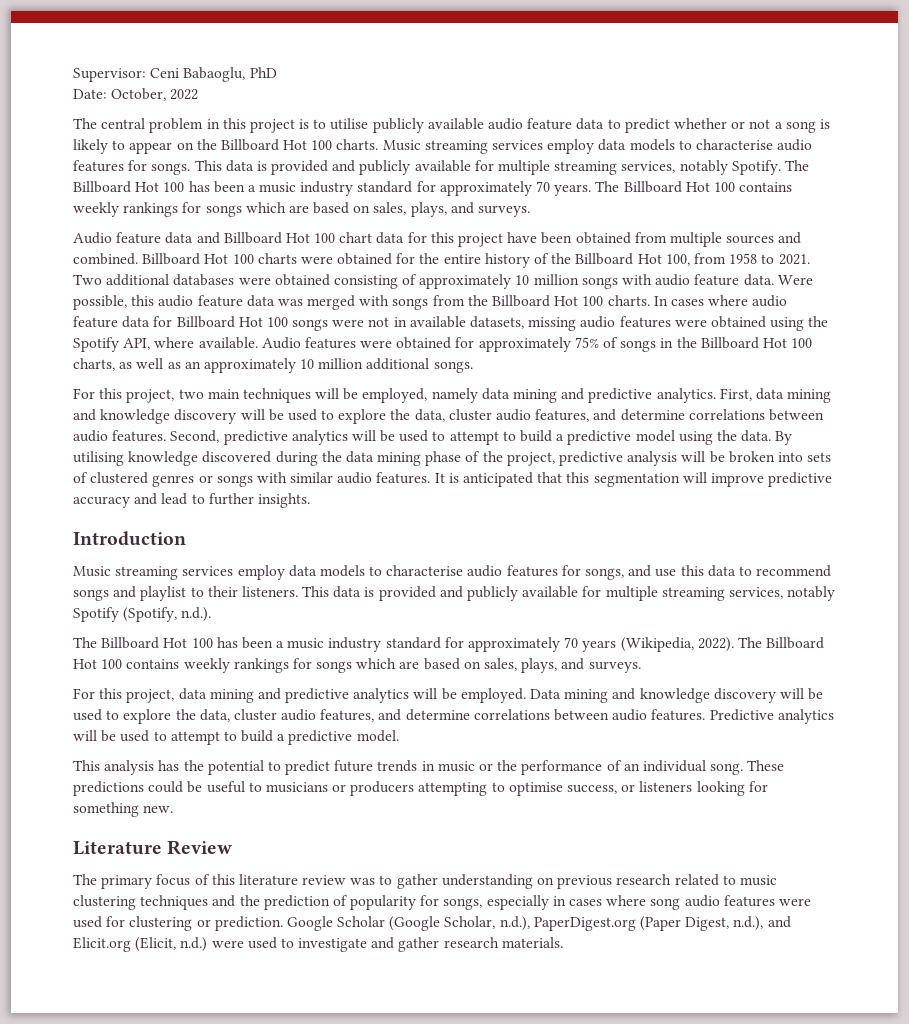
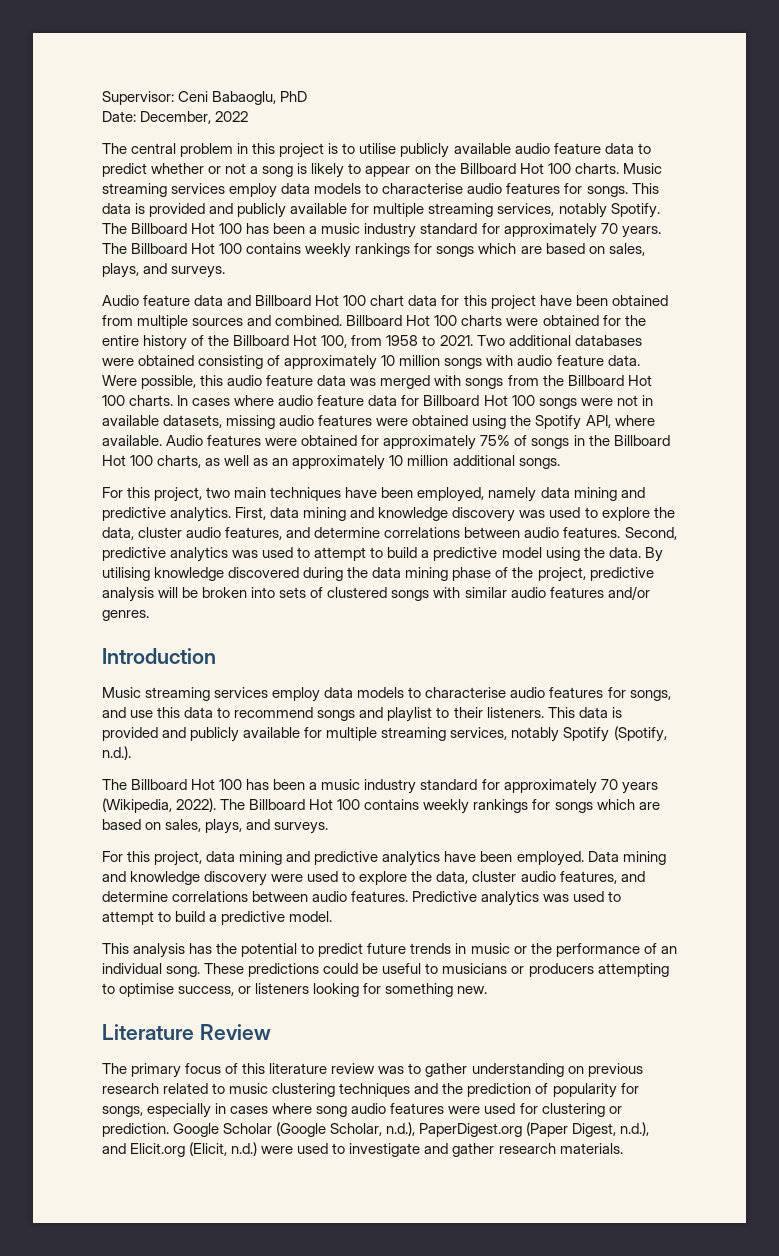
[111,88,167,101] October, -> [140,111,212,124] December,
[315,388,359,400] will be -> [345,487,414,498] have been
[240,409,284,421] will be -> [519,510,546,518] was
[351,430,396,442] will be -> [232,550,259,558] was
[152,475,213,487] genres or -> (388, 592) none
[376,472,833,487] [73,493,310,508] features. It is anticipated that this segmentation will improve predictive accuracy and lead to further insights. -> [549,586,650,600] [102,610,149,621] features and/or genres.
[413,688,457,700] will be -> [444,851,513,862] have been
[779,688,824,700] will be -> [271,874,304,882] were
[73,730,117,742] will be -> [543,894,570,902] was

